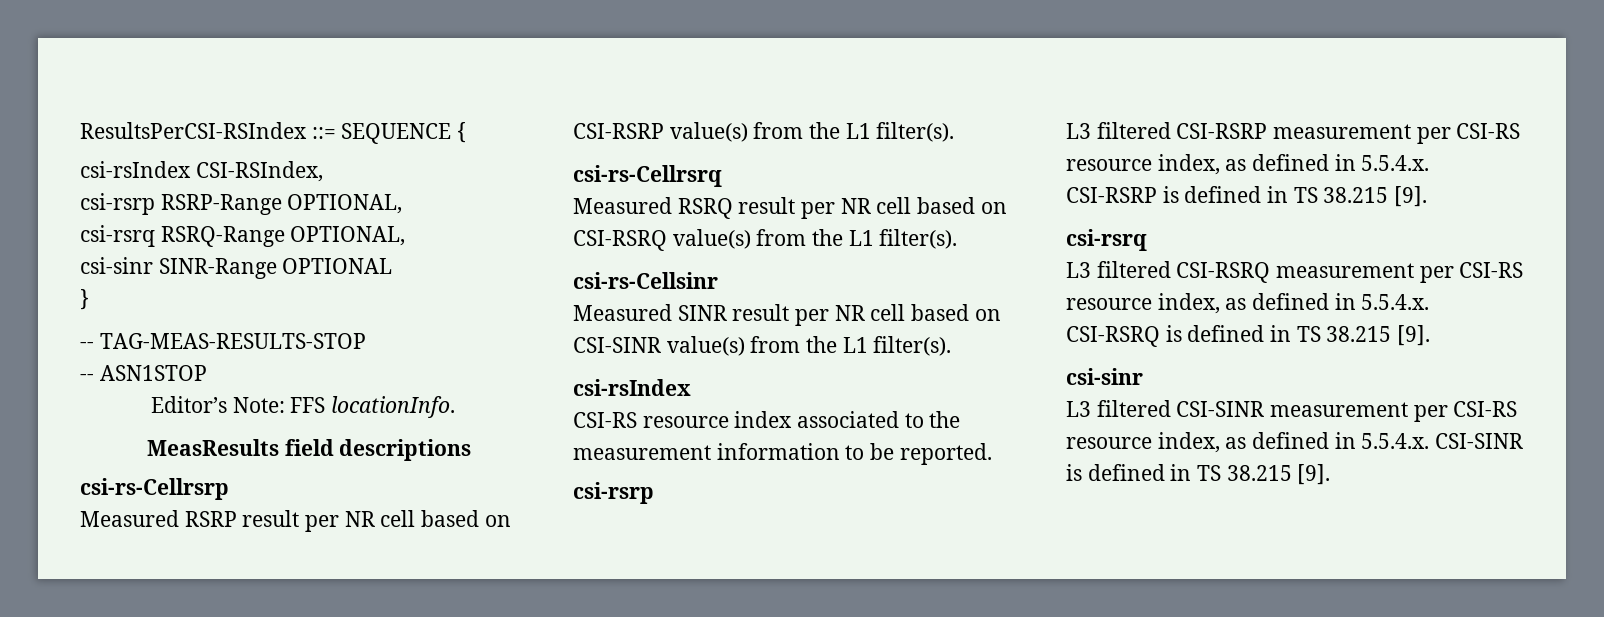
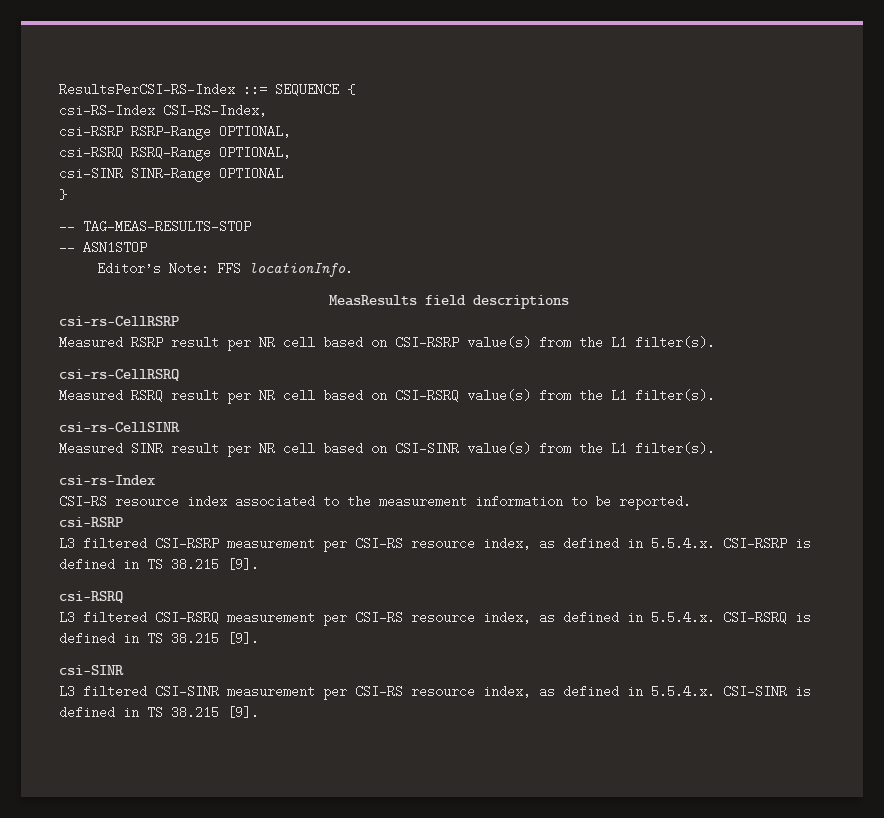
[80,122,307,139] ResultsPerCSI-RSIndex -> [59,83,235,96] ResultsPerCSI-RS-Index
[80,161,323,182] [80,193,155,215] csi-rsIndex CSI-RSIndex, // csi-rsrp -> [59,104,267,117] [59,125,123,138] csi-RS-Index CSI-RS-Index, // csi-RSRP
[80,225,155,247] csi-rsrq -> [59,146,123,159] csi-RSRQ
[80,257,153,274] csi-sinr -> [59,167,123,180] csi-SINR
[80,478,229,500] csi-rs-Cellrsrp -> [59,316,179,326] csi-rs-CellRSRP
[573,165,722,187] csi-rs-Cellrsrq -> [59,369,179,381] csi-rs-CellRSRQ
[573,272,718,289] csi-rs-Cellsinr -> [59,422,180,432] csi-rs-CellSINR
[573,379,691,396] csi-rsIndex -> [59,475,155,485] csi-rs-Index
[573,482,654,504] csi-rsrp -> [59,517,123,527] csi-RSRP
[1066,229,1147,251] csi-rsrq -> [59,591,123,603] csi-RSRQ
[1066,368,1143,385] csi-sinr -> [59,665,124,675] csi-SINR

